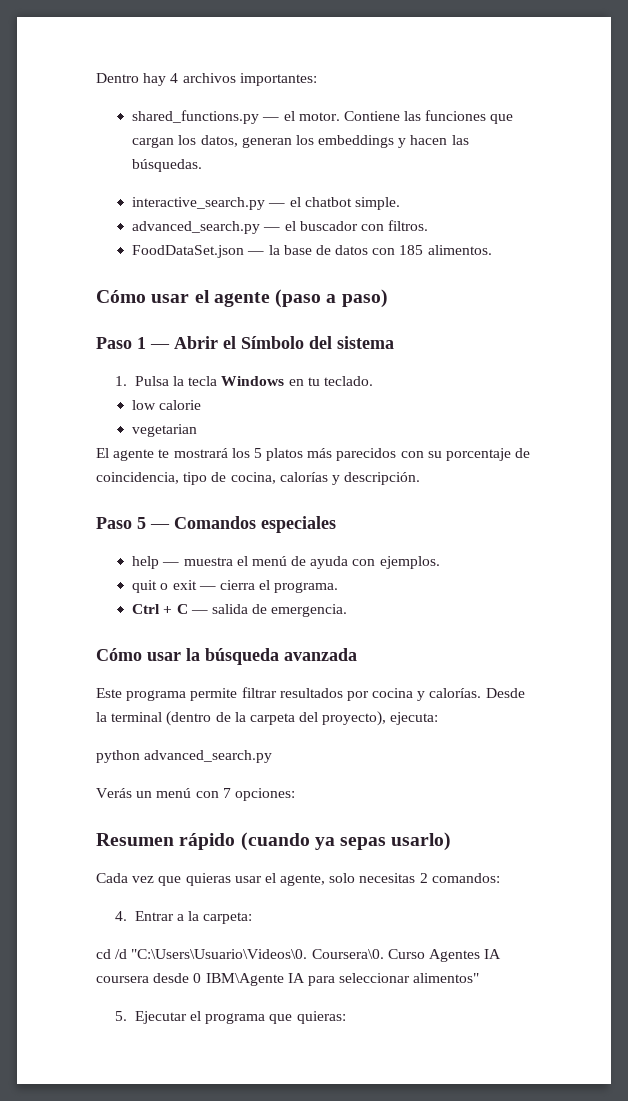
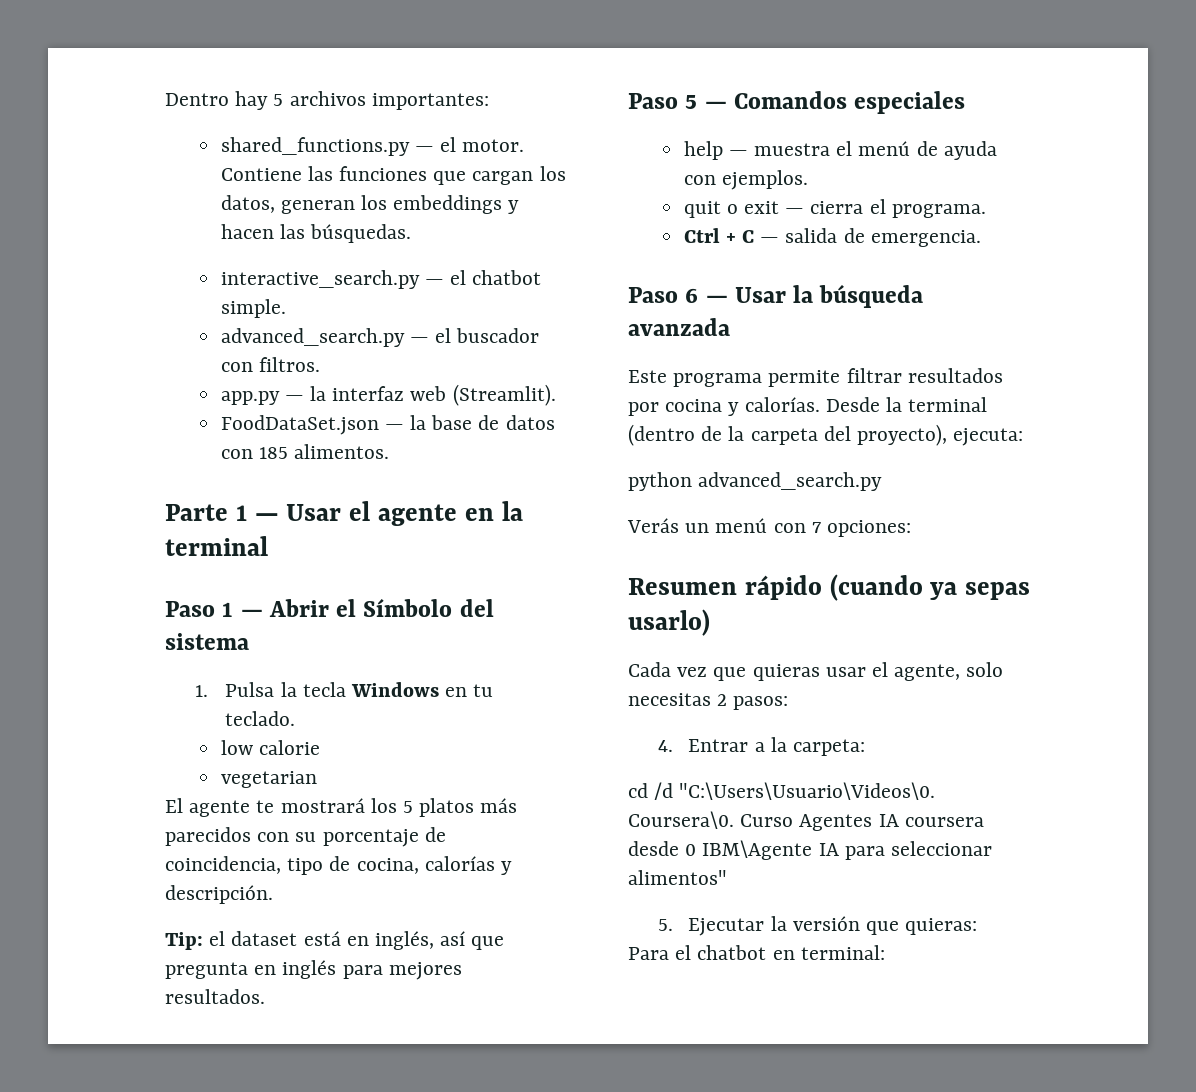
[170,73,179,83] 4 -> [273,94,284,106] 5
(429, 225) none -> [220,384,556,406] // app.py — la interfaz web (Streamlit).
[96,289,388,308] Cómo usar el agente (paso a paso) -> [165,501,523,526] [165,536,268,556] Parte 1 — Usar el agente en la terminal
(421, 478) none -> [165,931,505,950] [165,960,462,980] [165,989,265,1004] // Tip: el dataset está en inglés, así que pregunta en inglés para mejores resultados.
[96,648,181,661] Cómo usar -> [628,287,786,303] Paso 6 — Usar
[431,873,500,883] comandos: -> [733,696,789,710] pasos:
[190,1011,266,1024] el programa -> [770,916,860,931] la versión
(346, 1017) none -> [628,945,885,960] // Para el chatbot en terminal:

